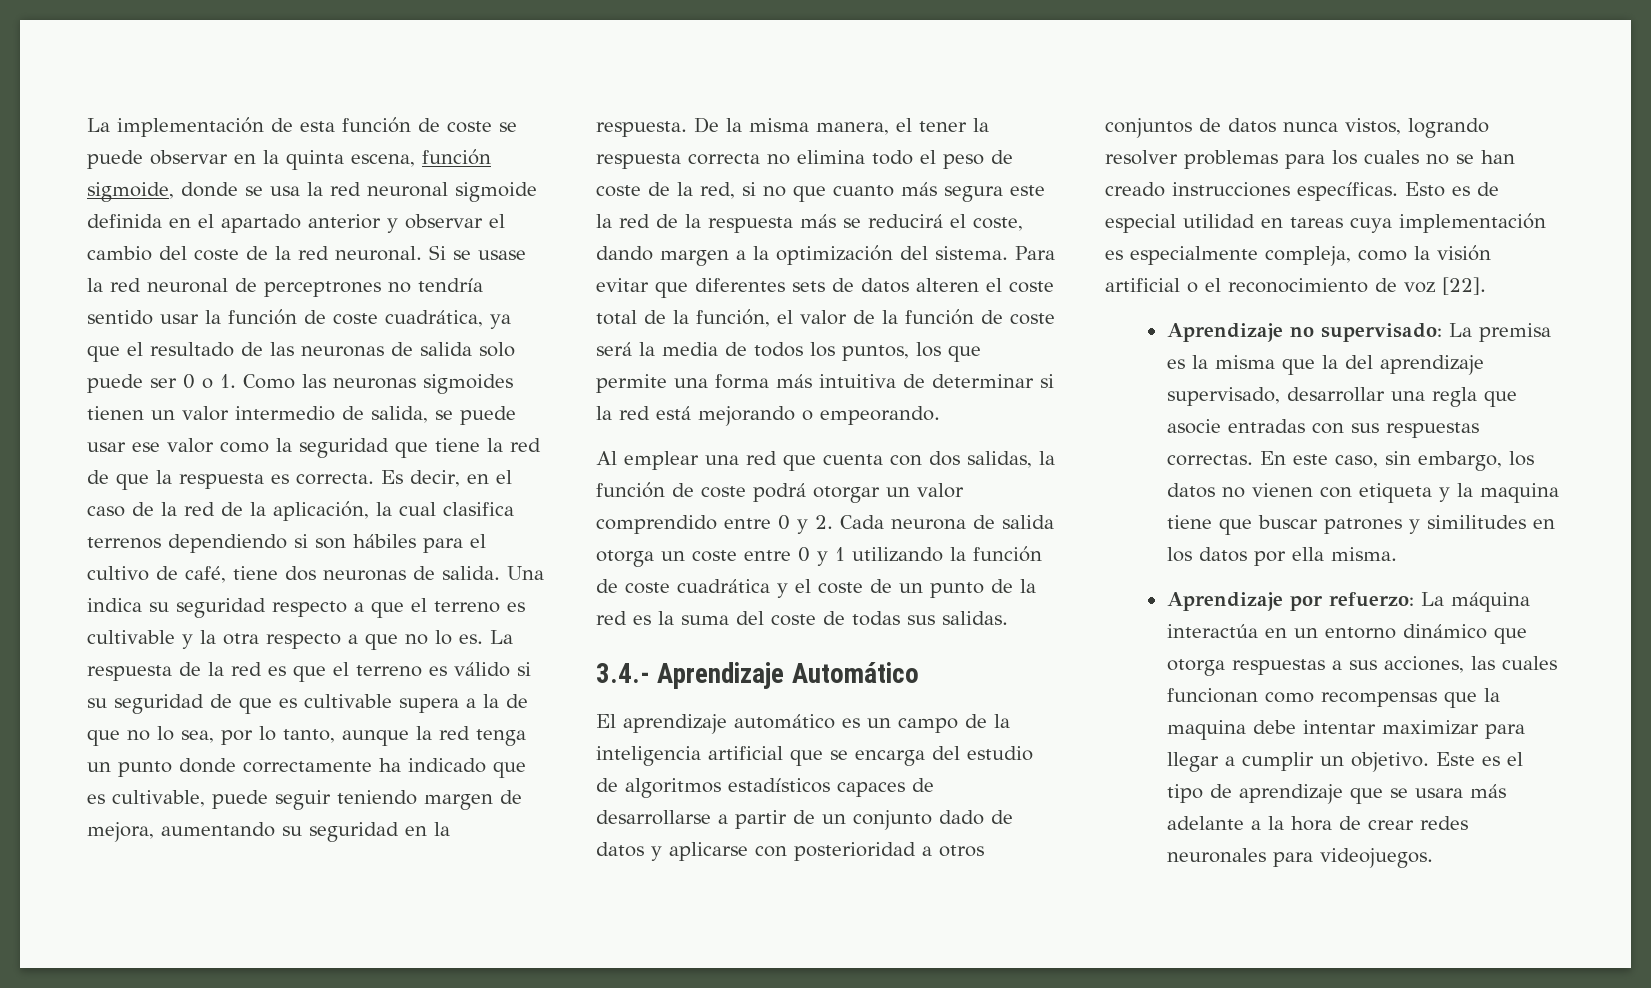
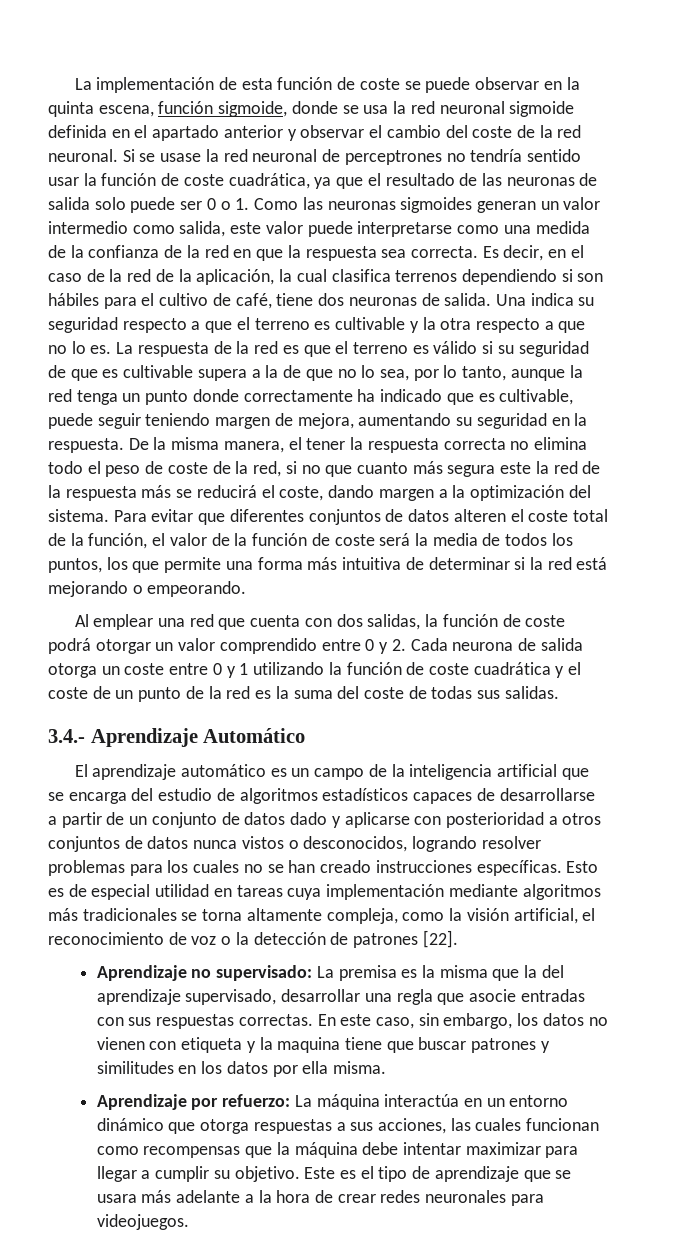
[87,406,144,420] tienen -> [476,201,536,213] generan
[342,406,516,425] [87,438,541,458] [87,470,109,484] de salida, se puede usar ese valor como la seguridad que tiene la red de -> [132,221,590,237] [48,245,252,258] como salida, este valor puede interpretarse como una medida de la confianza de la red en
[271,474,289,484] es -> [381,249,407,258] sea
[792,281,825,292] sets -> [308,509,381,525] conjuntos
[939,810,1013,825] [596,842,644,857] dado de datos -> [221,812,328,825] de datos dado
[1345,118,1401,135] vistos, -> [241,836,408,852] vistos o desconocidos,
[1105,246,1258,265] es especialmente -> [448,884,601,900] [48,908,322,921] mediante algoritmos más tradicionales se torna altamente
[1105,278,1198,293] artificial o -> [513,908,578,924] artificial,
(1435, 287) none -> [221,932,419,948] o la detección de patrones
[1166,720,1246,740] maquina -> [294,1142,358,1158] máquina
[1319,756,1344,766] un -> [213,1170,230,1179] su

